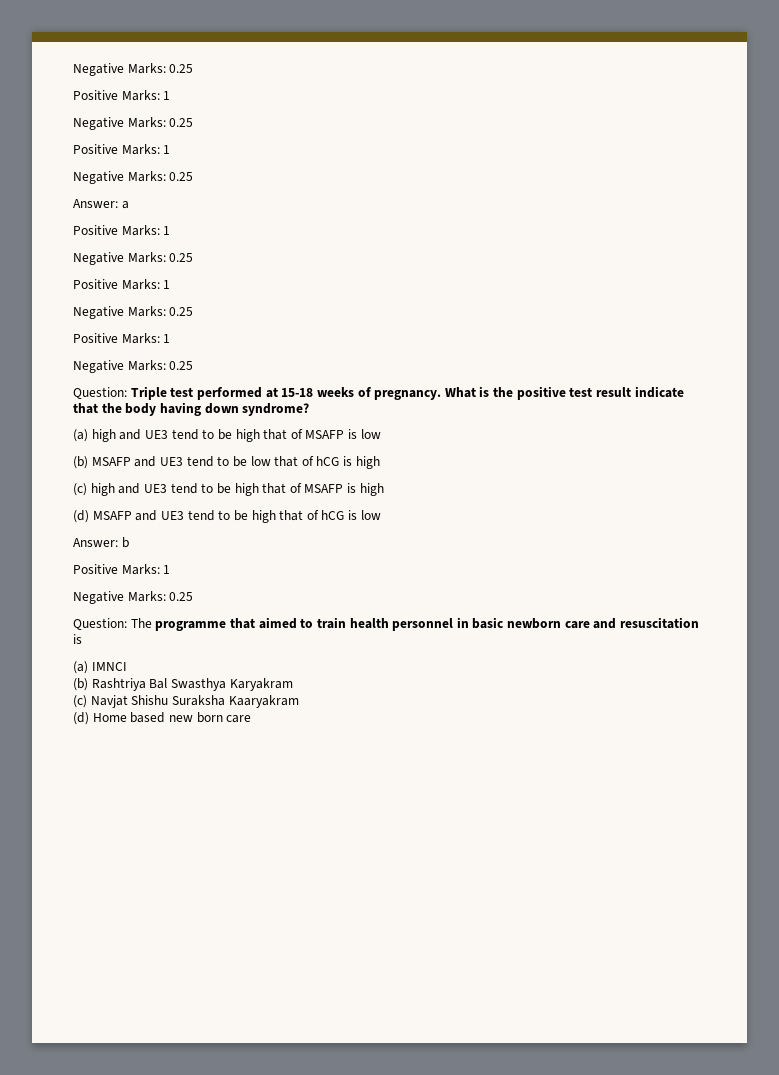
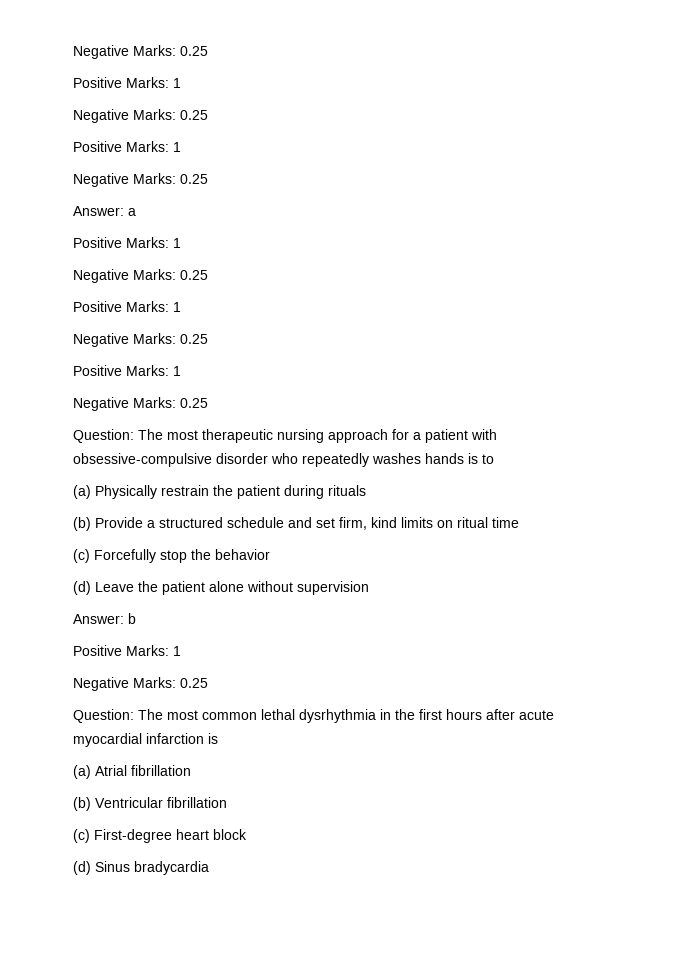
[130,386,684,400] [73,402,310,416] [73,429,381,442] [73,456,380,469] [73,483,384,496] [73,510,381,523] Triple test performed at 15-18 weeks of pregnancy. What is the positive test result indicate that the body having down syndrome? // (a) high and UE3 tend to be high that of MSAFP is low // (b) MSAFP and UE3 tend to be low that of hCG is high // (c) high and UE3 tend to be high that of MSAFP is high // (d) MSAFP and UE3 tend to be high that of hCG is low -> [138,429,497,443] [73,453,494,467] [73,485,366,499] [73,517,519,531] [73,549,270,563] [73,581,369,595] The most therapeutic nursing approach for a patient with obsessive-compulsive disorder who repeatedly washes hands is to // (a) Physically restrain the patient during rituals // (b) Provide a structured schedule and set firm, kind limits on ritual time // (c) Forcefully stop the behavior // (d) Leave the patient alone without supervision
[155,617,700,631] programme that aimed to train health personnel in basic newborn care and resuscitation -> [167,709,554,723] [73,733,204,747] most common lethal dysrhythmia in the first hours after acute myocardial infarction
[91,662,127,671] [73,678,293,691] [73,695,299,708] [73,712,252,725] IMNCI // (b) Rashtriya Bal Swasthya Karyakram // (c) Navjat Shishu Suraksha Kaaryakram // (d) Home based new born care -> [95,765,191,776] [73,797,227,811] [73,829,247,843] [73,861,209,875] Atrial fibrillation // (b) Ventricular fibrillation // (c) First-degree heart block // (d) Sinus bradycardia

